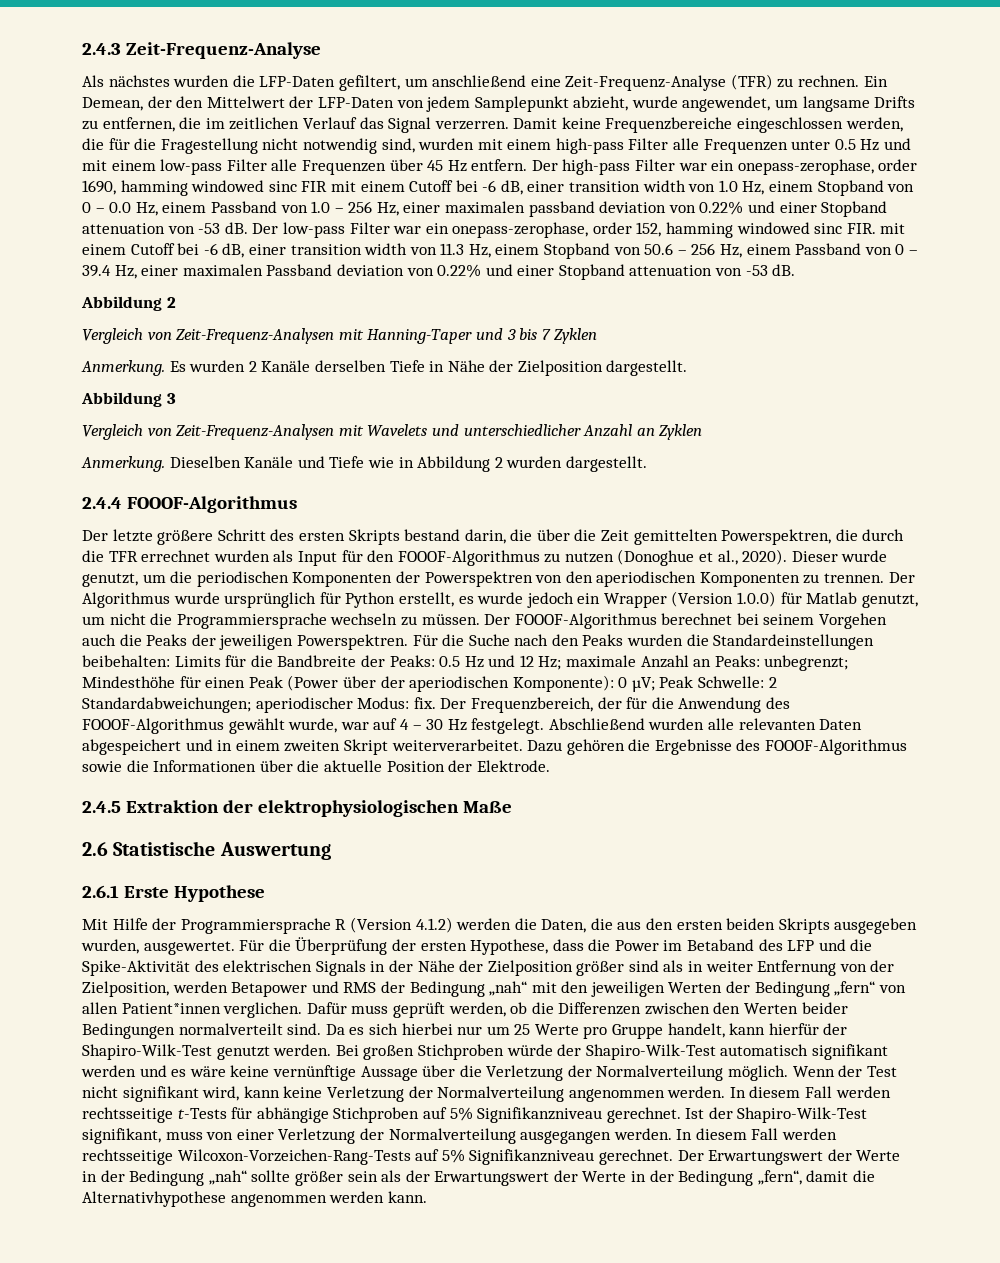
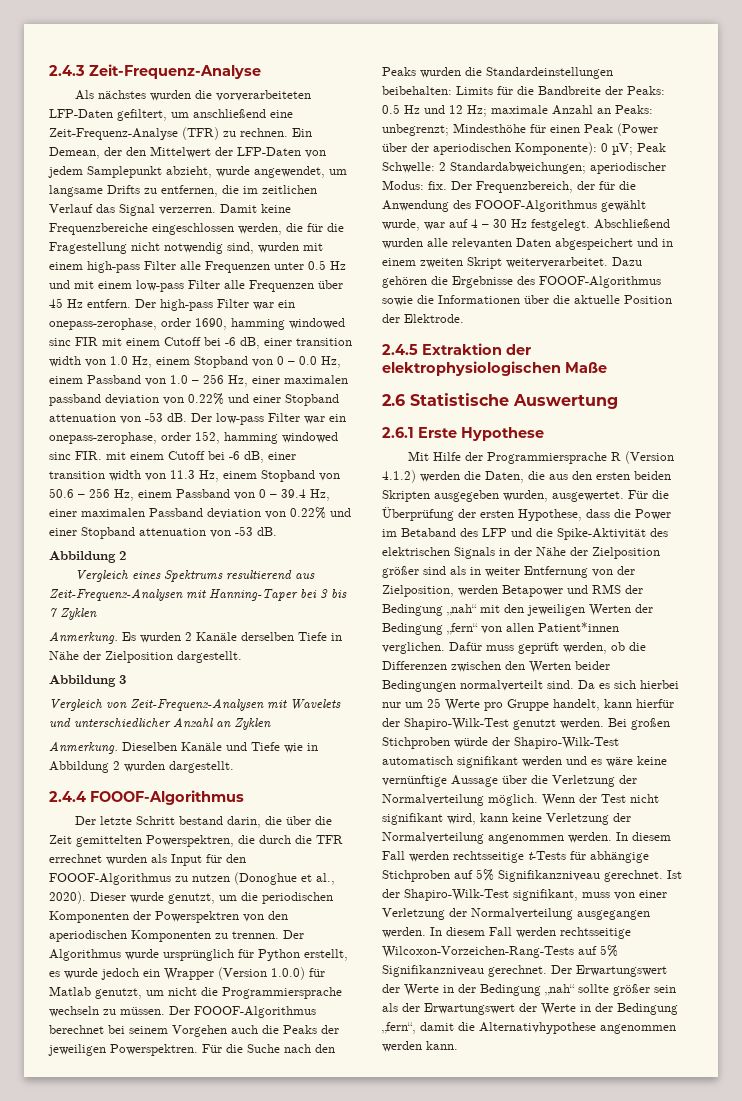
(255, 81) none -> [215,90,311,101] vorverarbeiteten
[147,332,172,340] von -> [131,570,315,582] eines Spektrums resultierend aus
[475,328,503,340] und -> [300,589,317,598] bei
[157,529,400,545] größere Schritt des ersten Skripts -> [135,816,175,825] Schritt
[778,918,830,934] Skripts -> [382,490,430,502] Skripten

